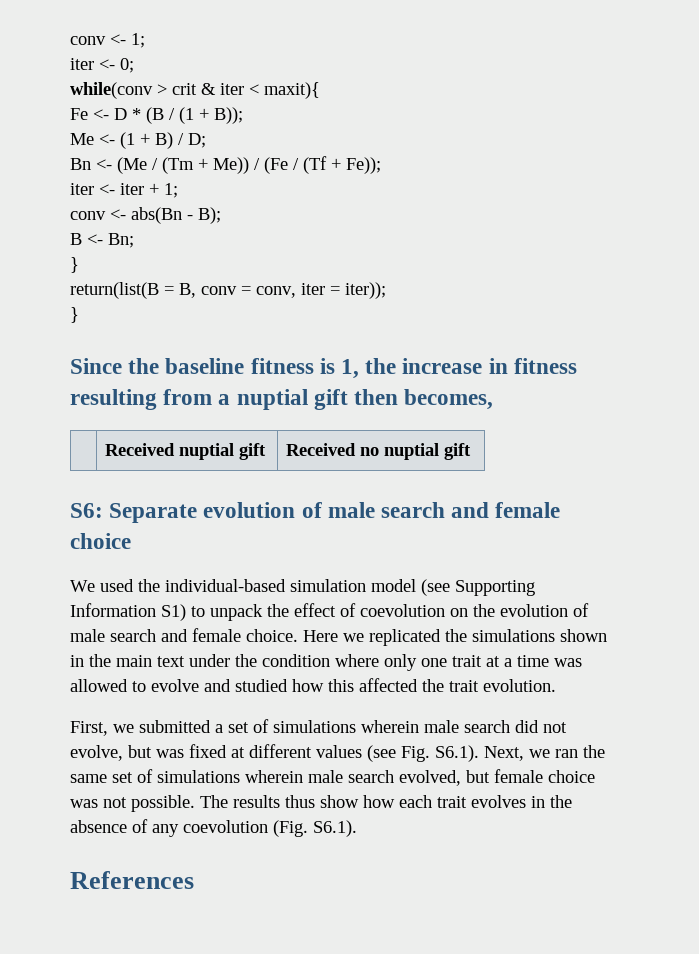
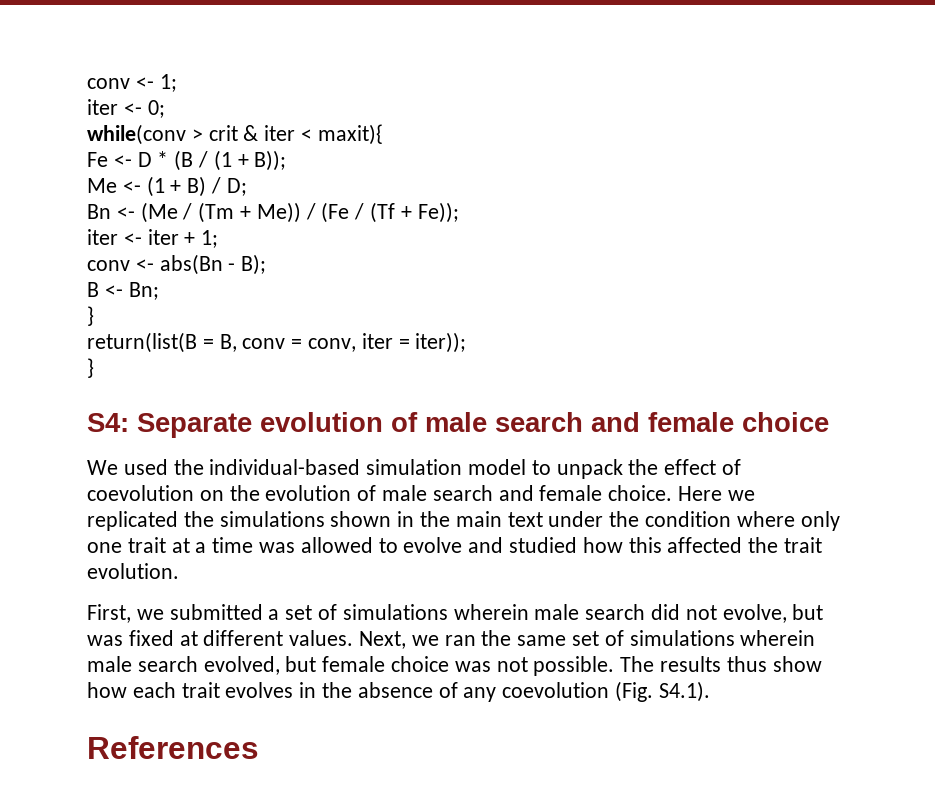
[70,358,577,379] [70,389,494,410] [104,443,266,460] [285,443,471,460] [70,503,103,518] Since the baseline fitness is 1, the increase in fitness resulting from a nuptial gift then becomes, // | Received nuptial gift | Received no nuptial gift // S6: -> [87,413,129,432] S4:
[421,579,535,596] [70,603,186,621] (see Supporting Information S1) -> (527, 467) none
[316,745,479,762] values (see Fig. S6.1). -> [289,630,354,646] values.
[313,820,357,837] S6.1). -> [658,681,710,702] S4.1).

